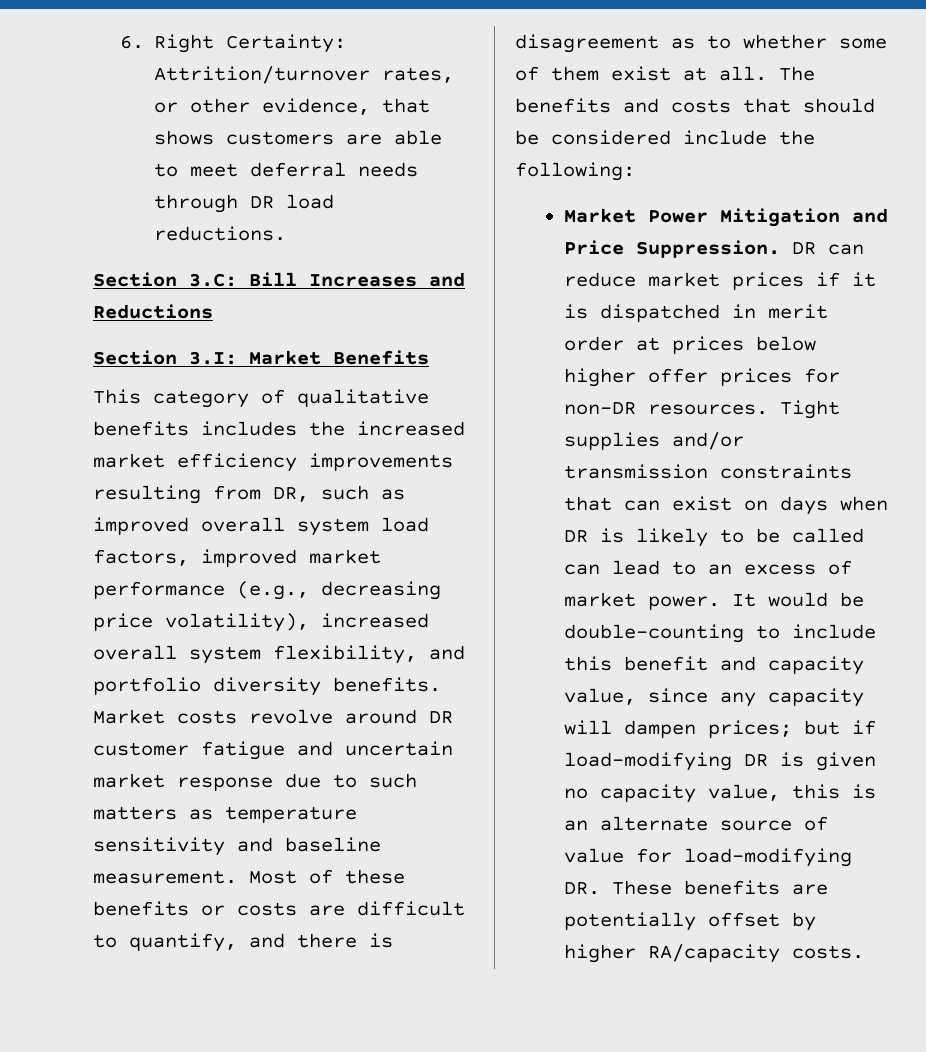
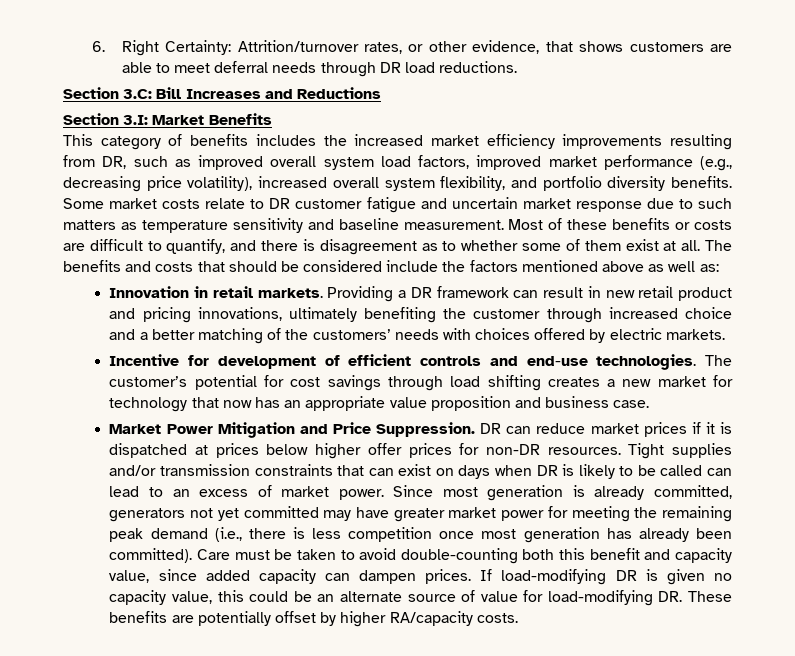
[297,389,429,407] qualitative -> (183, 140) none
[93,709,417,724] Market costs revolve around -> [63,198,265,209] Some market costs relate to
[515,162,635,181] following: -> [469,260,719,272] [109,286,732,302] [109,307,732,323] [109,328,725,344] [109,354,733,370] [109,375,733,391] [109,396,650,412] factors mentioned above as well as: // Innovation in retail markets. Providing a DR framework can result in new retail product and pricing innovations, ultimately benefiting the customer through increased choice and a better matching of the customers’ needs with choices offered by electric markets. // Incentive for development of efficient controls and end-use technologies. The customer’s potential for cost savings through load shifting creates a new market for technology that now has an appropriate value proposition and business case.
[732,304,829,319] [564,336,625,351] in merit order -> (188, 450) none
[732,592,865,607] [564,624,877,643] It would be double-counting to include -> [393,485,732,501] [109,506,732,522] [109,527,732,543] [109,548,555,564] Since most generation is already committed, generators not yet committed may have greater market power for meeting the remaining peak demand (i.e., there is less competition once most generation has already been committed). Care must be taken to avoid double-counting both
[720,688,865,707] [564,720,877,738] any capacity will dampen prices; but if -> [205,569,493,584] added capacity can dampen prices. If
[852,784,877,799] is -> [249,591,312,602] could be

